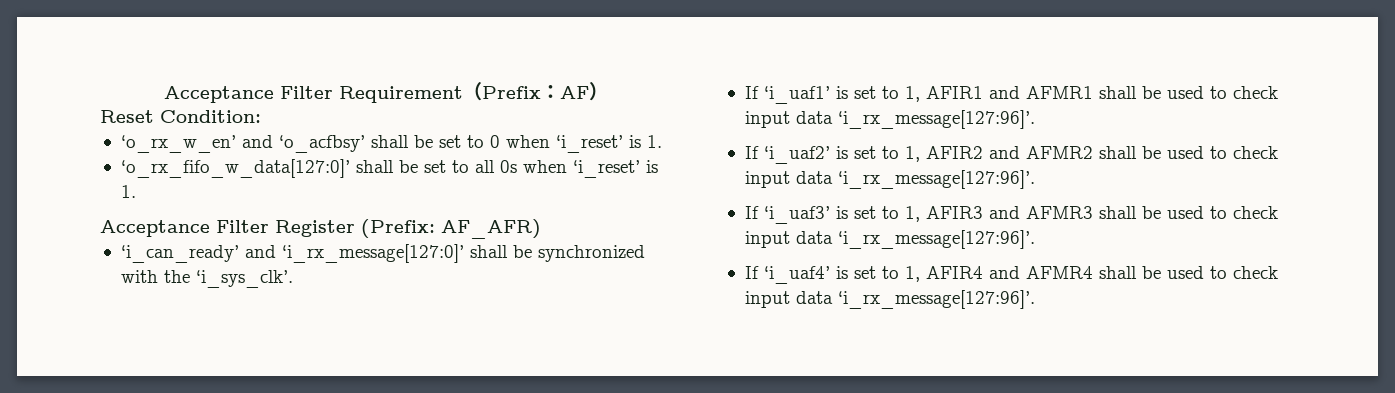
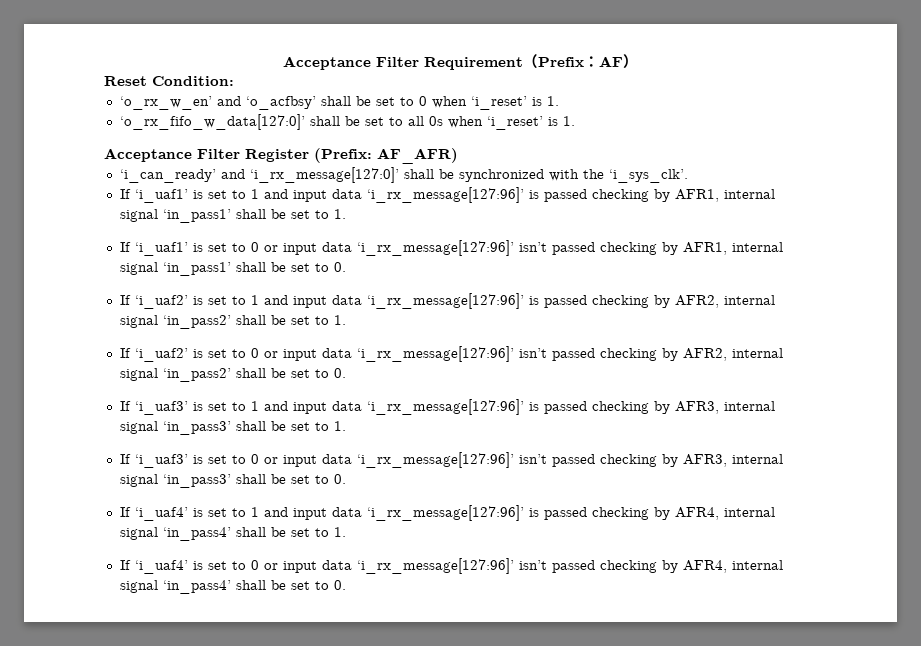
[904,86,1278,102] [744,110,1035,129] [744,146,1278,164] [744,170,1035,189] [744,206,1278,224] [744,230,1035,249] [744,266,1278,284] [744,290,1035,309] 1, AFIR1 and AFMR1 shall be used to check input data ‘i_rx_message[127:96]’. // If ‘i_uaf2’ is set to 1, AFIR2 and AFMR2 shall be used to check input data ‘i_rx_message[127:96]’. // If ‘i_uaf3’ is set to 1, AFIR3 and AFMR3 shall be used to check input data ‘i_rx_message[127:96]’. // If ‘i_uaf4’ is set to 1, AFIR4 and AFMR4 shall be used to check input data ‘i_rx_message[127:96]’. -> [250,187,775,203] [119,209,346,223] [119,240,783,256] [119,262,346,276] [119,293,775,309] [119,315,346,329] [119,346,783,362] [119,368,346,382] [119,399,775,415] [119,421,346,435] [119,452,783,468] [119,474,346,488] [119,505,775,521] [119,527,346,541] [119,558,783,574] [119,580,346,594] 1 and input data ‘i_rx_message[127:96]’ is passed checking by AFR1, internal signal ‘in_pass1’ shall be set to 1. // If ‘i_uaf1’ is set to 0 or input data ‘i_rx_message[127:96]’ isn’t passed checking by AFR1, internal signal ‘in_pass1’ shall be set to 0. // If ‘i_uaf2’ is set to 1 and input data ‘i_rx_message[127:96]’ is passed checking by AFR2, internal signal ‘in_pass2’ shall be set to 1. // If ‘i_uaf2’ is set to 0 or input data ‘i_rx_message[127:96]’ isn’t passed checking by AFR2, internal signal ‘in_pass2’ shall be set to 0. // If ‘i_uaf3’ is set to 1 and input data ‘i_rx_message[127:96]’ is passed checking by AFR3, internal signal ‘in_pass3’ shall be set to 1. // If ‘i_uaf3’ is set to 0 or input data ‘i_rx_message[127:96]’ isn’t passed checking by AFR3, internal signal ‘in_pass3’ shall be set to 0. // If ‘i_uaf4’ is set to 1 and input data ‘i_rx_message[127:96]’ is passed checking by AFR4, internal signal ‘in_pass4’ shall be set to 1. // If ‘i_uaf4’ is set to 0 or input data ‘i_rx_message[127:96]’ isn’t passed checking by AFR4, internal signal ‘in_pass4’ shall be set to 0.

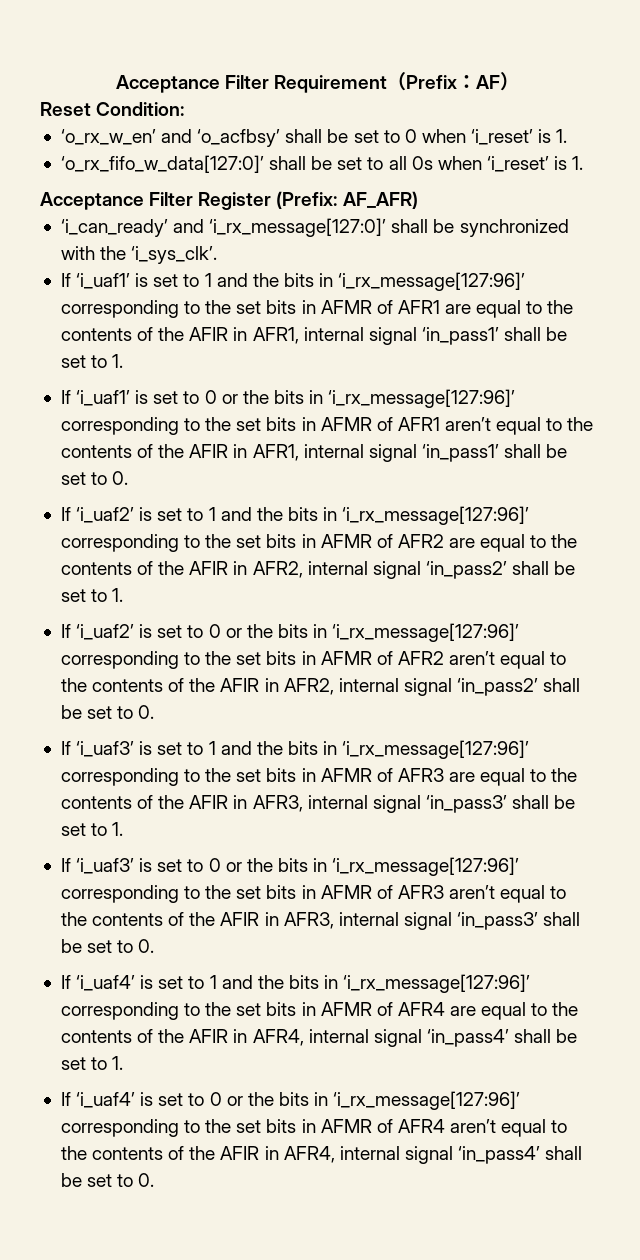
[292,187,670,203] input data ‘i_rx_message[127:96]’ is passed checking by -> [252,272,526,291] [60,300,574,318] [60,327,248,341] the bits in ‘i_rx_message[127:96]’ corresponding to the set bits in AFMR of AFR1 are equal to the contents of the AFIR in
[282,240,678,256] input data ‘i_rx_message[127:96]’ isn’t passed checking by -> [242,389,516,408] [60,417,594,435] [60,444,248,458] the bits in ‘i_rx_message[127:96]’ corresponding to the set bits in AFMR of AFR1 aren’t equal to the contents of the AFIR in
[292,293,670,309] input data ‘i_rx_message[127:96]’ is passed checking by -> [256,506,530,525] [60,534,578,552] [60,561,248,575] the bits in ‘i_rx_message[127:96]’ corresponding to the set bits in AFMR of AFR2 are equal to the contents of the AFIR in
[282,346,678,362] input data ‘i_rx_message[127:96]’ isn’t passed checking by -> [246,623,520,642] [60,651,567,669] [60,678,279,692] the bits in ‘i_rx_message[127:96]’ corresponding to the set bits in AFMR of AFR2 aren’t equal to the contents of the AFIR in
[292,399,670,415] input data ‘i_rx_message[127:96]’ is passed checking by -> [256,740,530,759] [60,768,578,786] [60,795,248,809] the bits in ‘i_rx_message[127:96]’ corresponding to the set bits in AFMR of AFR3 are equal to the contents of the AFIR in
[282,452,678,468] input data ‘i_rx_message[127:96]’ isn’t passed checking by -> [246,857,520,876] [60,885,567,903] [60,912,279,926] the bits in ‘i_rx_message[127:96]’ corresponding to the set bits in AFMR of AFR3 aren’t equal to the contents of the AFIR in
[292,505,670,521] input data ‘i_rx_message[127:96]’ is passed checking by -> [257,974,531,993] [60,1002,579,1020] [60,1029,248,1043] the bits in ‘i_rx_message[127:96]’ corresponding to the set bits in AFMR of AFR4 are equal to the contents of the AFIR in
[282,558,678,574] input data ‘i_rx_message[127:96]’ isn’t passed checking by -> [247,1091,521,1110] [60,1119,568,1137] [60,1146,279,1160] the bits in ‘i_rx_message[127:96]’ corresponding to the set bits in AFMR of AFR4 aren’t equal to the contents of the AFIR in

